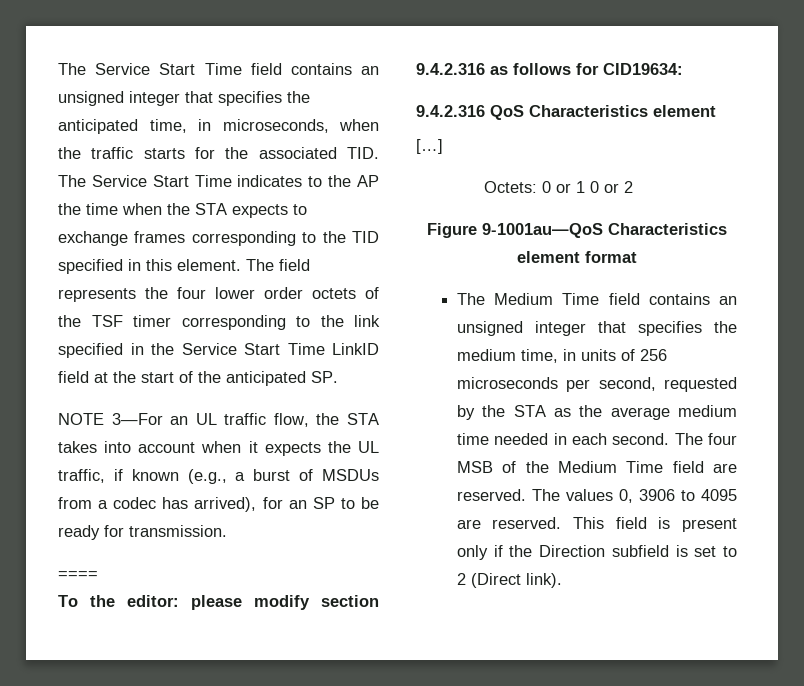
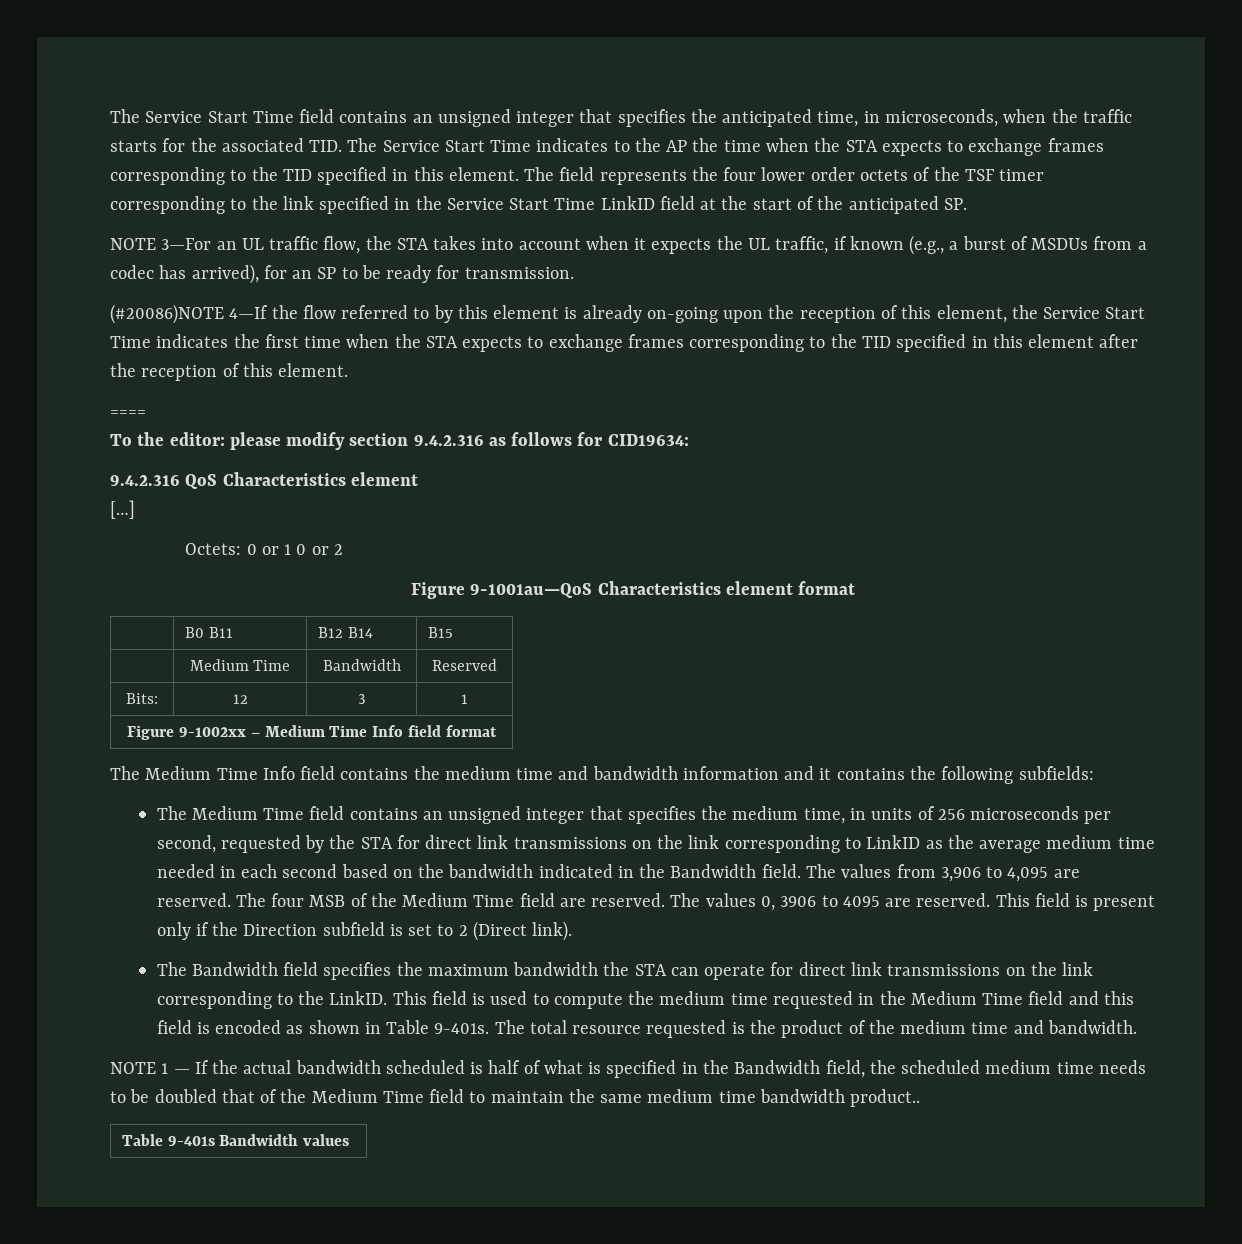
(227, 531) none -> [110,304,1146,324] [110,334,1139,352] [110,363,349,381] // (#20086)NOTE 4—If the flow referred to by this element is already on-going upon the reception of this element, the Service Start Time indicates the first time when the STA expects to exchange frames corresponding to the TID specified in this element after the reception of this element.
(637, 257) none -> [184,627,233,638] [317,627,373,638] [427,627,453,638] [189,659,291,671] [322,659,401,671] [432,659,497,671] [126,693,158,704] [232,694,248,704] [357,694,366,704] [461,694,468,704] [127,725,497,740] [110,766,1094,784] // | B0 B11 | B12 B14 | B15 // | Medium Time | Bandwidth | Reserved // Bits: | 12 | 3 | 1 // Figure 9-1002xx – Medium Time Info field format // The Medium Time Info field contains the medium time and bandwidth information and it contains the following subfields:
(546, 411) none -> [396,835,921,853] for direct link transmissions on the link corresponding to LinkID
[612,433,670,445] second. -> [282,864,1080,882] [156,893,231,907] second based on the bandwidth indicated in the Bandwidth field. The values from 3,906 to 4,095 are reserved.
(562, 580) none -> [156,962,1094,980] [156,991,1134,1009] [156,1020,1137,1038] [110,1060,1146,1078] [110,1089,921,1107] [121,1134,350,1146] // The Bandwidth field specifies the maximum bandwidth the STA can operate for direct link transmissions on the link corresponding to the LinkID. This field is used to compute the medium time requested in the Medium Time field and this field is encoded as shown in Table 9-401s. The total resource requested is the product of the medium time and bandwidth. // NOTE 1 — If the actual bandwidth scheduled is half of what is specified in the Bandwidth field, the scheduled medium time needs to be doubled that of the Medium Time field to maintain the same medium time bandwidth product.. // Table 9-401s Bandwidth values

